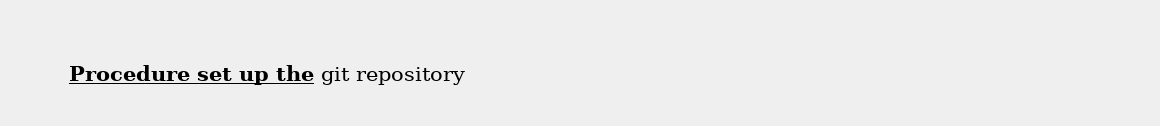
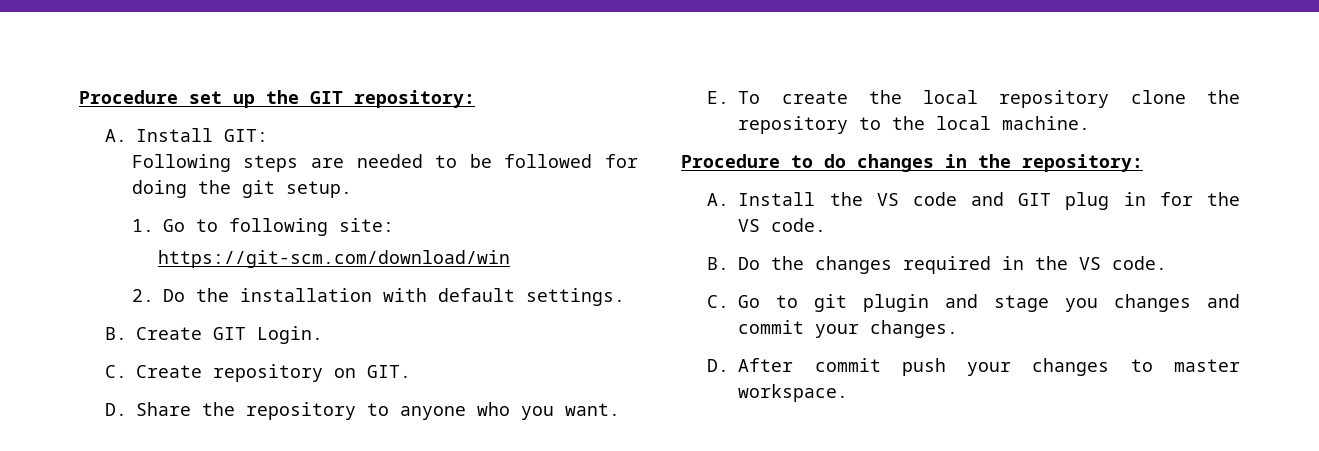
[321,67,465,85] git repository -> [310,90,475,108] [105,128,269,142] [131,154,638,172] [131,180,352,198] [131,218,394,236] [158,250,511,268] [131,288,625,306] [105,326,324,344] [105,364,412,382] [105,402,621,420] [707,90,1240,108] [738,116,1091,134] [681,154,1143,172] [707,192,1240,210] [738,218,827,232] [707,256,1168,274] [707,294,1240,312] [738,320,959,338] [707,358,1240,376] [738,384,849,402] GIT repository: // A. Install GIT: // Following steps are needed to be followed for doing the git setup. // 1. Go to following site: // https://git-scm.com/download/win // 2. Do the installation with default settings. // B. Create GIT Login. // C. Create repository on GIT. // D. Share the repository to anyone who you want. // E. To create the local repository clone the repository to the local machine. // Procedure to do changes in the repository: // A. Install the VS code and GIT plug in for the VS code. // B. Do the changes required in the VS code. // C. Go to git plugin and stage you changes and commit your changes. // D. After commit push your changes to master workspace.

